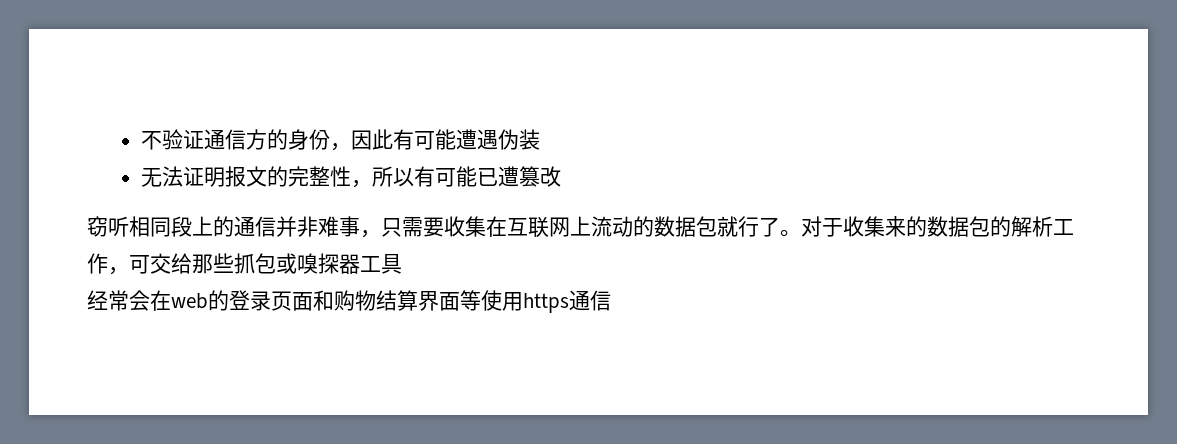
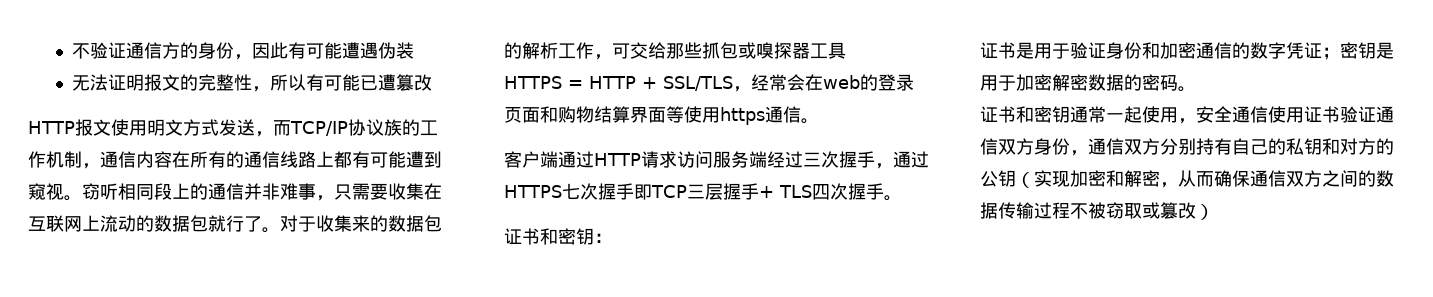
(561, 176) none -> [28,119,438,137] [28,151,442,169] [28,183,82,201] HTTP报文使用明文方式发送，而TCP/IP协议族的工作机制，通信内容在所有的通信线路上都有可能遭到窥视。
(402, 264) none -> [504,76,751,92] HTTPS = HTTP + SSL/TLS，
(611, 300) none -> [801,118,819,124] [504,151,929,169] [504,183,902,201] [504,228,612,245] [980,42,1394,60] [980,74,1196,92] [980,106,1394,124] [980,138,1394,156] [980,170,1394,188] [980,202,1214,220] 。 // 客户端通过HTTP请求访问服务端经过三次握手，通过HTTPS七次握手即TCP三层握手+ TLS四次握手。 // 证书和密钥： // 证书是用于验证身份和加密通信的数字凭证；密钥是用于加密解密数据的密码。 // 证书和密钥通常一起使用，安全通信使用证书验证通信双方身份，通信双方分别持有自己的私钥和对方的公钥（实现加密和解密，从而确保通信双方之间的数据传输过程不被窃取或篡改）

